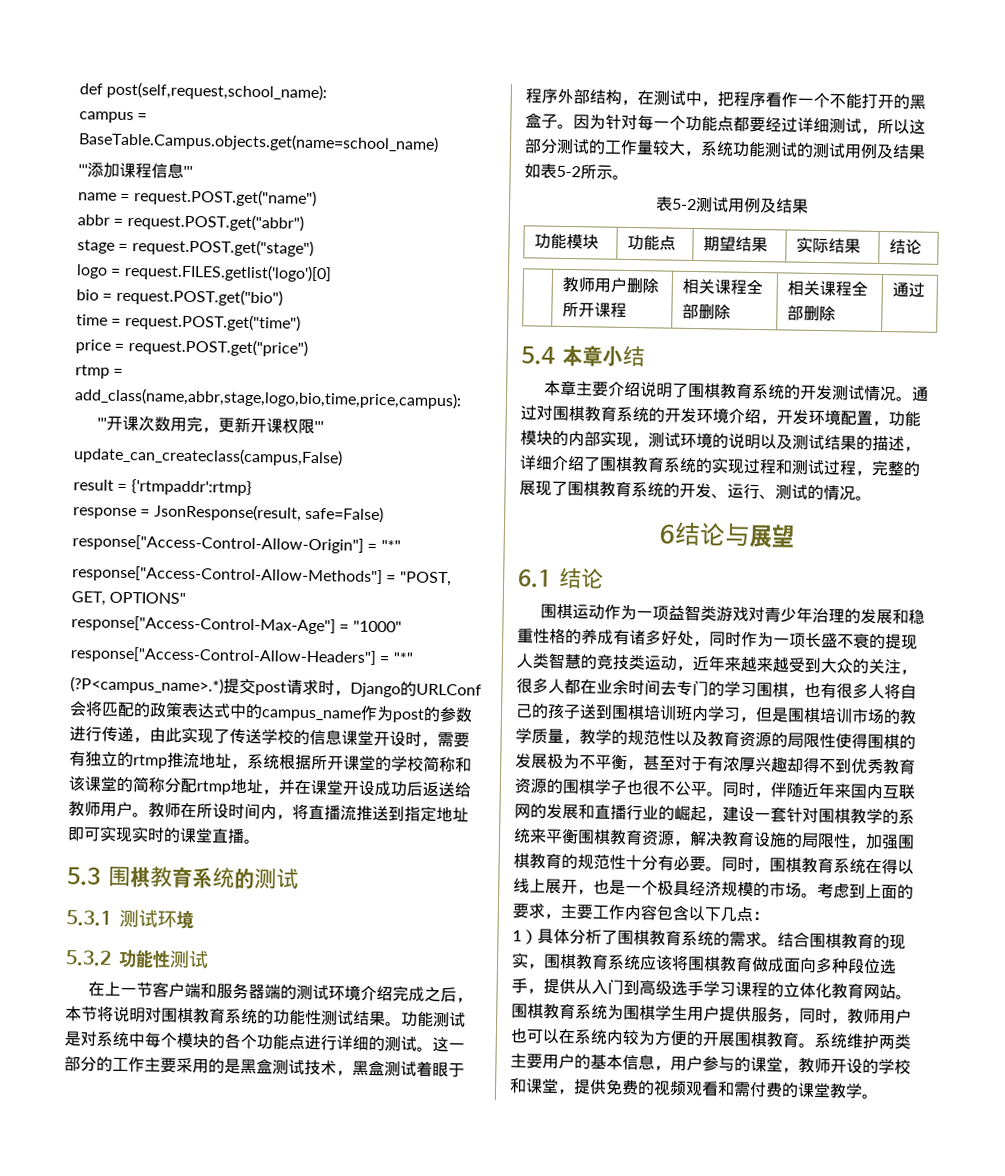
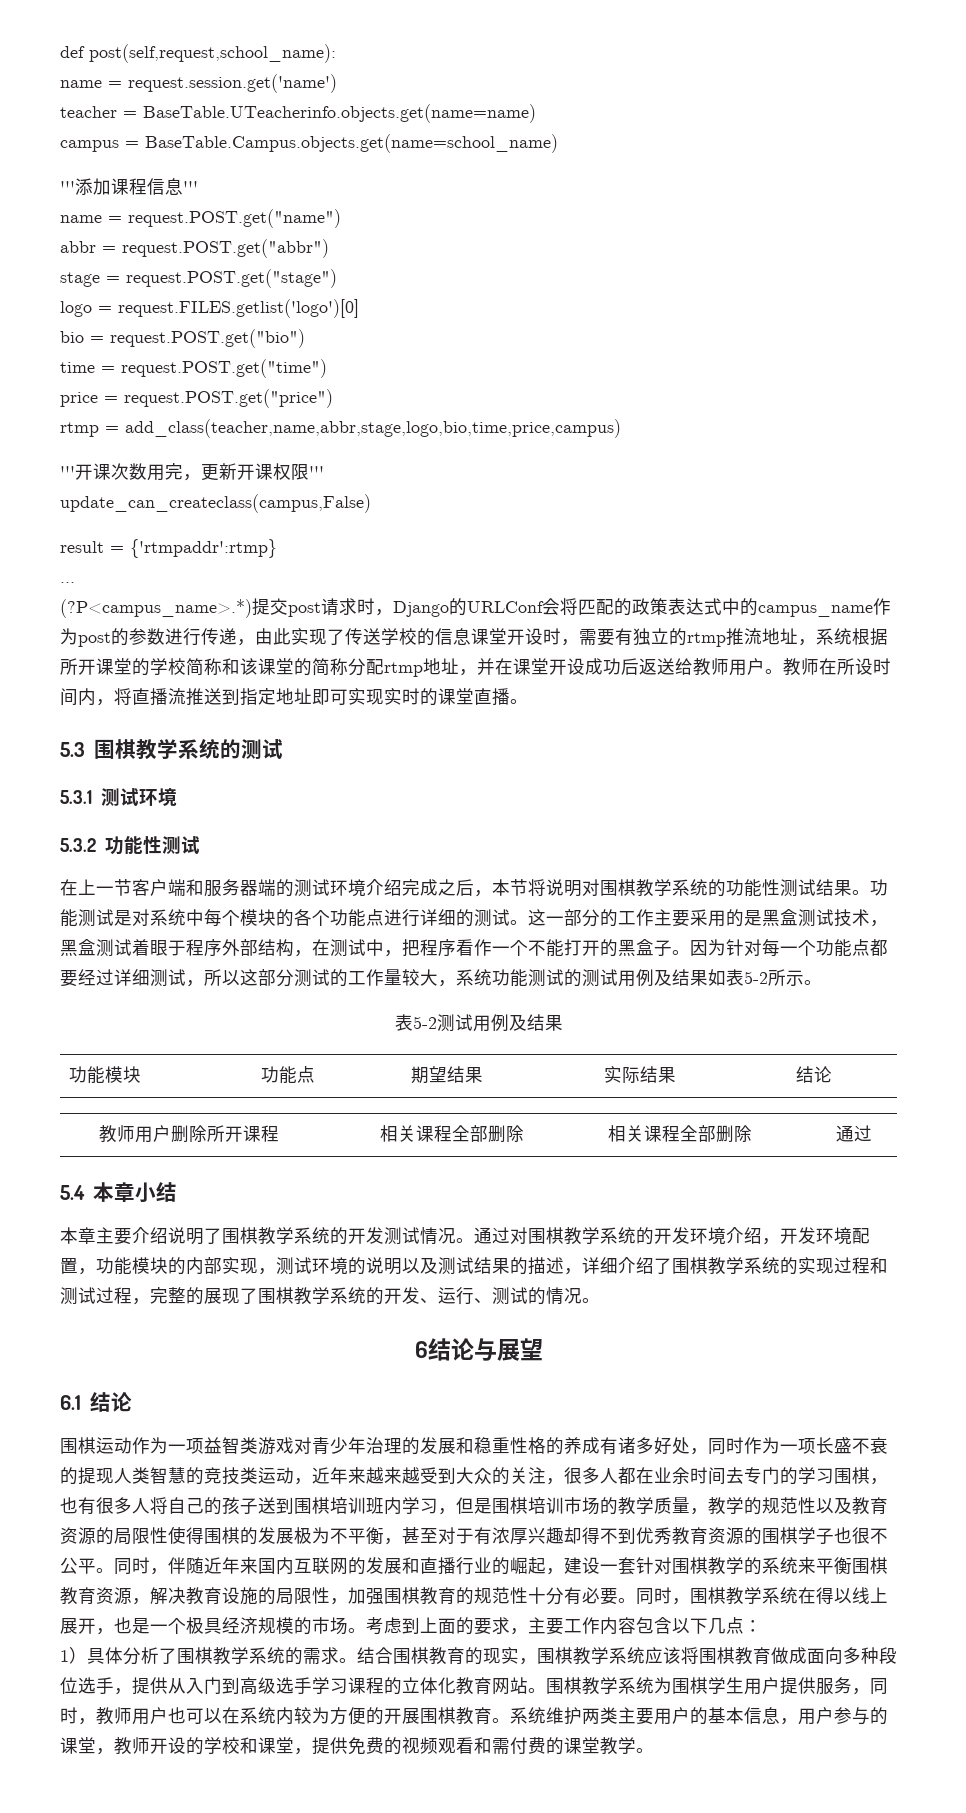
(328, 91) none -> [60,74,337,93] [60,104,536,123] // name = request.session.get('name') // teacher = BaseTable.UTeacherinfo.objects.get(name=name)
[74,387,462,410] add_class(name,abbr,stage,logo,bio,time,price,campus): -> [125,419,621,438] add_class(teacher,name,abbr,stage,logo,bio,time,price,campus)
[73,503,384,524] [72,534,401,554] [72,565,452,587] [71,591,187,606] [71,615,402,635] [70,646,413,666] response = JsonResponse(result, safe=False) // response["Access-Control-Allow-Origin"] = "*" // response["Access-Control-Allow-Methods"] = "POST, GET, OPTIONS" // response["Access-Control-Max-Age"] = "1000" // response["Access-Control-Allow-Headers"] = "*" -> [60,582,75,583] …
[172,866,193,889] 育 -> [156,739,178,759] 学
[209,1007,226,1024] 育 -> [654,879,672,896] 学
[736,382,754,399] 育 -> [276,1227,294,1244] 学
[600,405,617,422] 育 -> [582,1227,600,1244] 学
[647,456,665,473] 育 -> [726,1257,744,1274] 学
[615,480,632,498] 育 -> [312,1287,330,1304] 学
[817,857,834,874] 育 -> [744,1587,762,1604] 学
[665,929,682,946] 育 -> [231,1647,249,1664] 学
[591,953,609,970] 育 -> [591,1647,609,1664] 学
[559,1002,576,1020] 育 -> [600,1677,618,1694] 学

